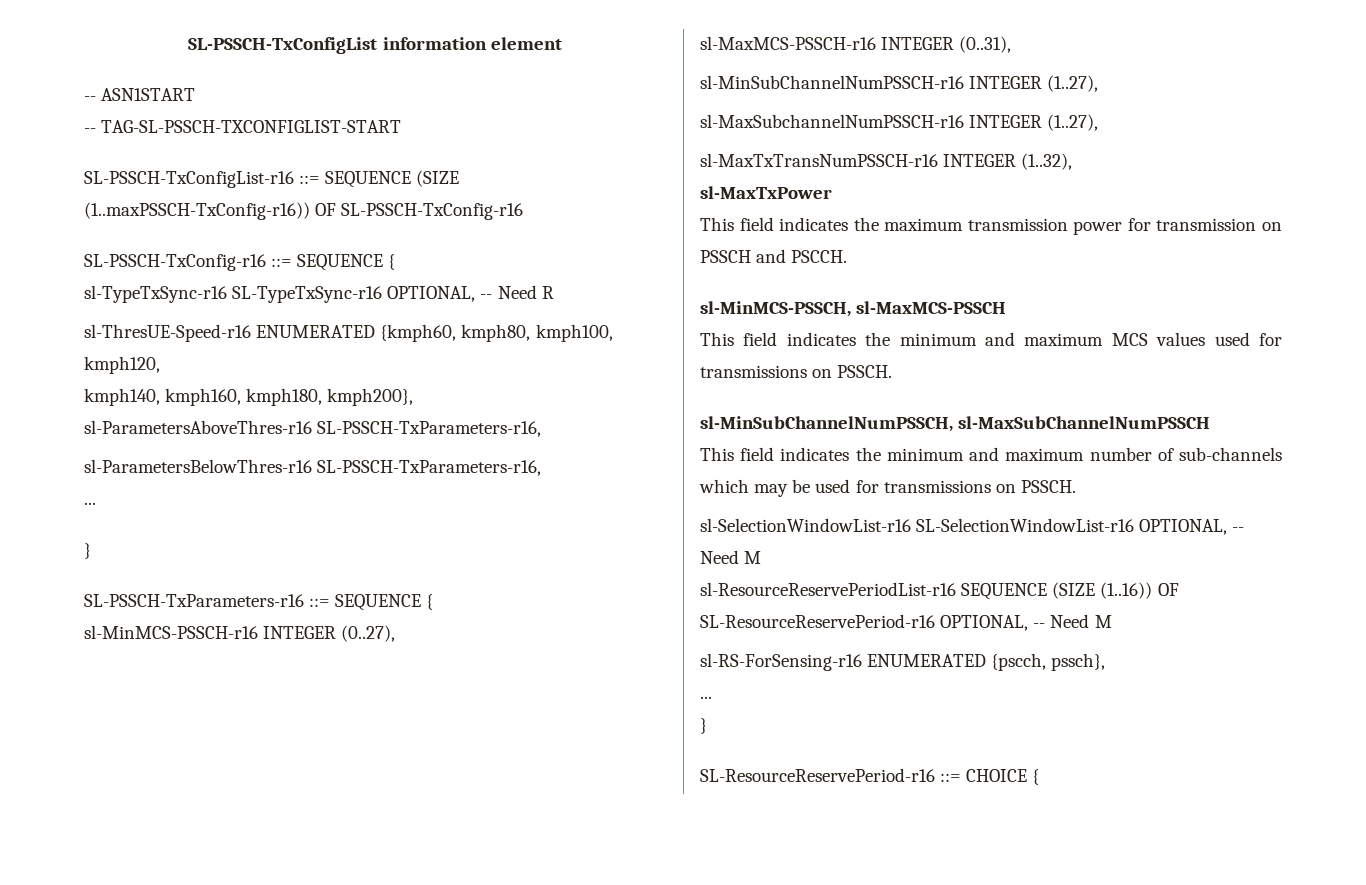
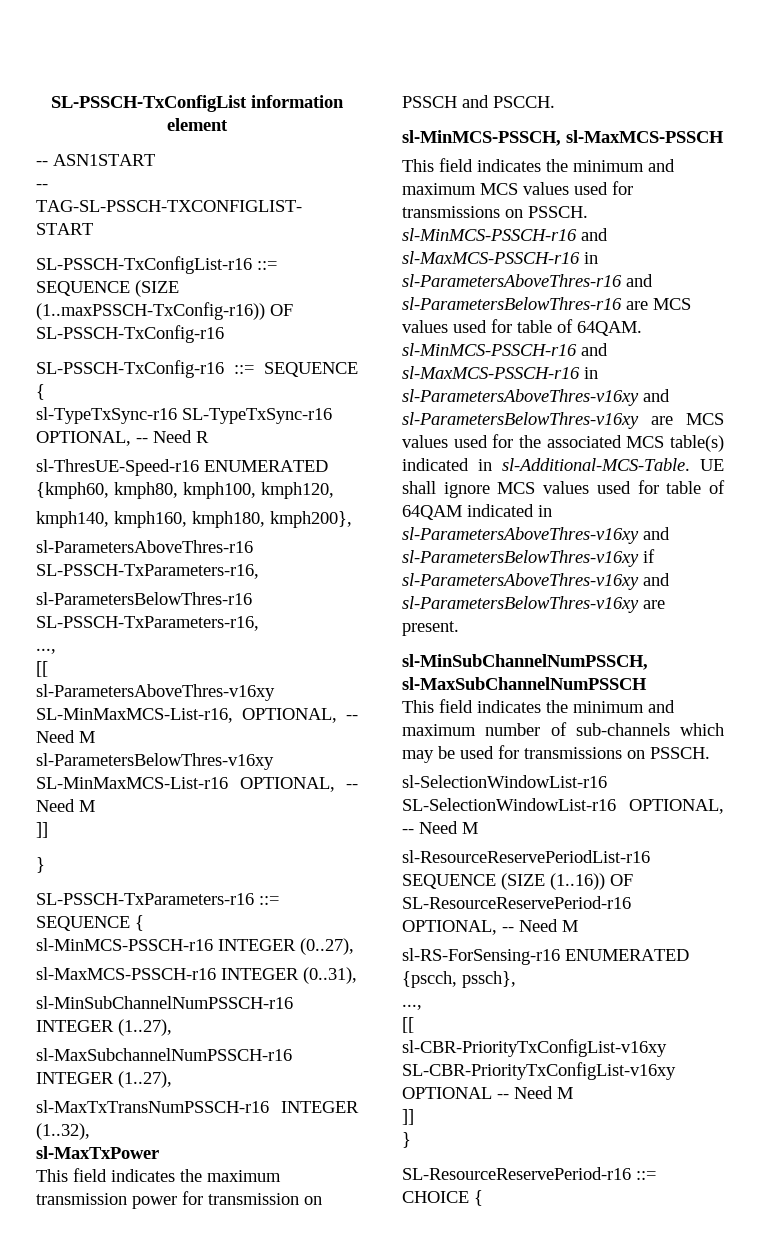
[84,502,96,505] ... -> [36,648,56,654] [36,661,48,677] [36,684,275,701] [36,708,358,723] [36,730,95,743] [36,753,274,770] [36,777,358,792] [36,799,95,812] [36,822,48,838] ..., // [[ // sl-ParametersAboveThres-v16xy SL-MinMaxMCS-List-r16, OPTIONAL, -- Need M // sl-ParametersBelowThres-v16xy SL-MinMaxMCS-List-r16 OPTIONAL, -- Need M // ]]
(893, 371) none -> [402,228,608,241] [402,251,598,264] [402,274,653,287] [402,297,691,310] [402,319,642,336] [402,343,608,356] [402,366,598,379] [402,389,670,406] [402,412,724,429] [402,434,724,452] [402,458,724,471] [402,480,725,498] [402,504,552,520] [402,527,670,544] [402,549,655,567] [402,573,670,590] [402,596,665,613] [402,621,459,636] sl-MinMCS-PSSCH-r16 and sl-MaxMCS-PSSCH-r16 in sl-ParametersAboveThres-r16 and sl-ParametersBelowThres-r16 are MCS values used for table of 64QAM. sl-MinMCS-PSSCH-r16 and sl-MaxMCS-PSSCH-r16 in sl-ParametersAboveThres-v16xy and sl-ParametersBelowThres-v16xy are MCS values used for the associated MCS table(s) indicated in sl-Additional-MCS-Table. UE shall ignore MCS values used for table of 64QAM indicated in sl-ParametersAboveThres-v16xy and sl-ParametersBelowThres-v16xy if sl-ParametersAboveThres-v16xy and sl-ParametersBelowThres-v16xy are present.
[700,696,712,699] ... -> [402,1004,422,1010] [402,1017,414,1033] [402,1039,667,1057] [402,1062,676,1080] [402,1086,573,1099] [402,1109,414,1125] ..., // [[ // sl-CBR-PriorityTxConfigList-v16xy SL-CBR-PriorityTxConfigList-v16xy OPTIONAL -- Need M // ]]

